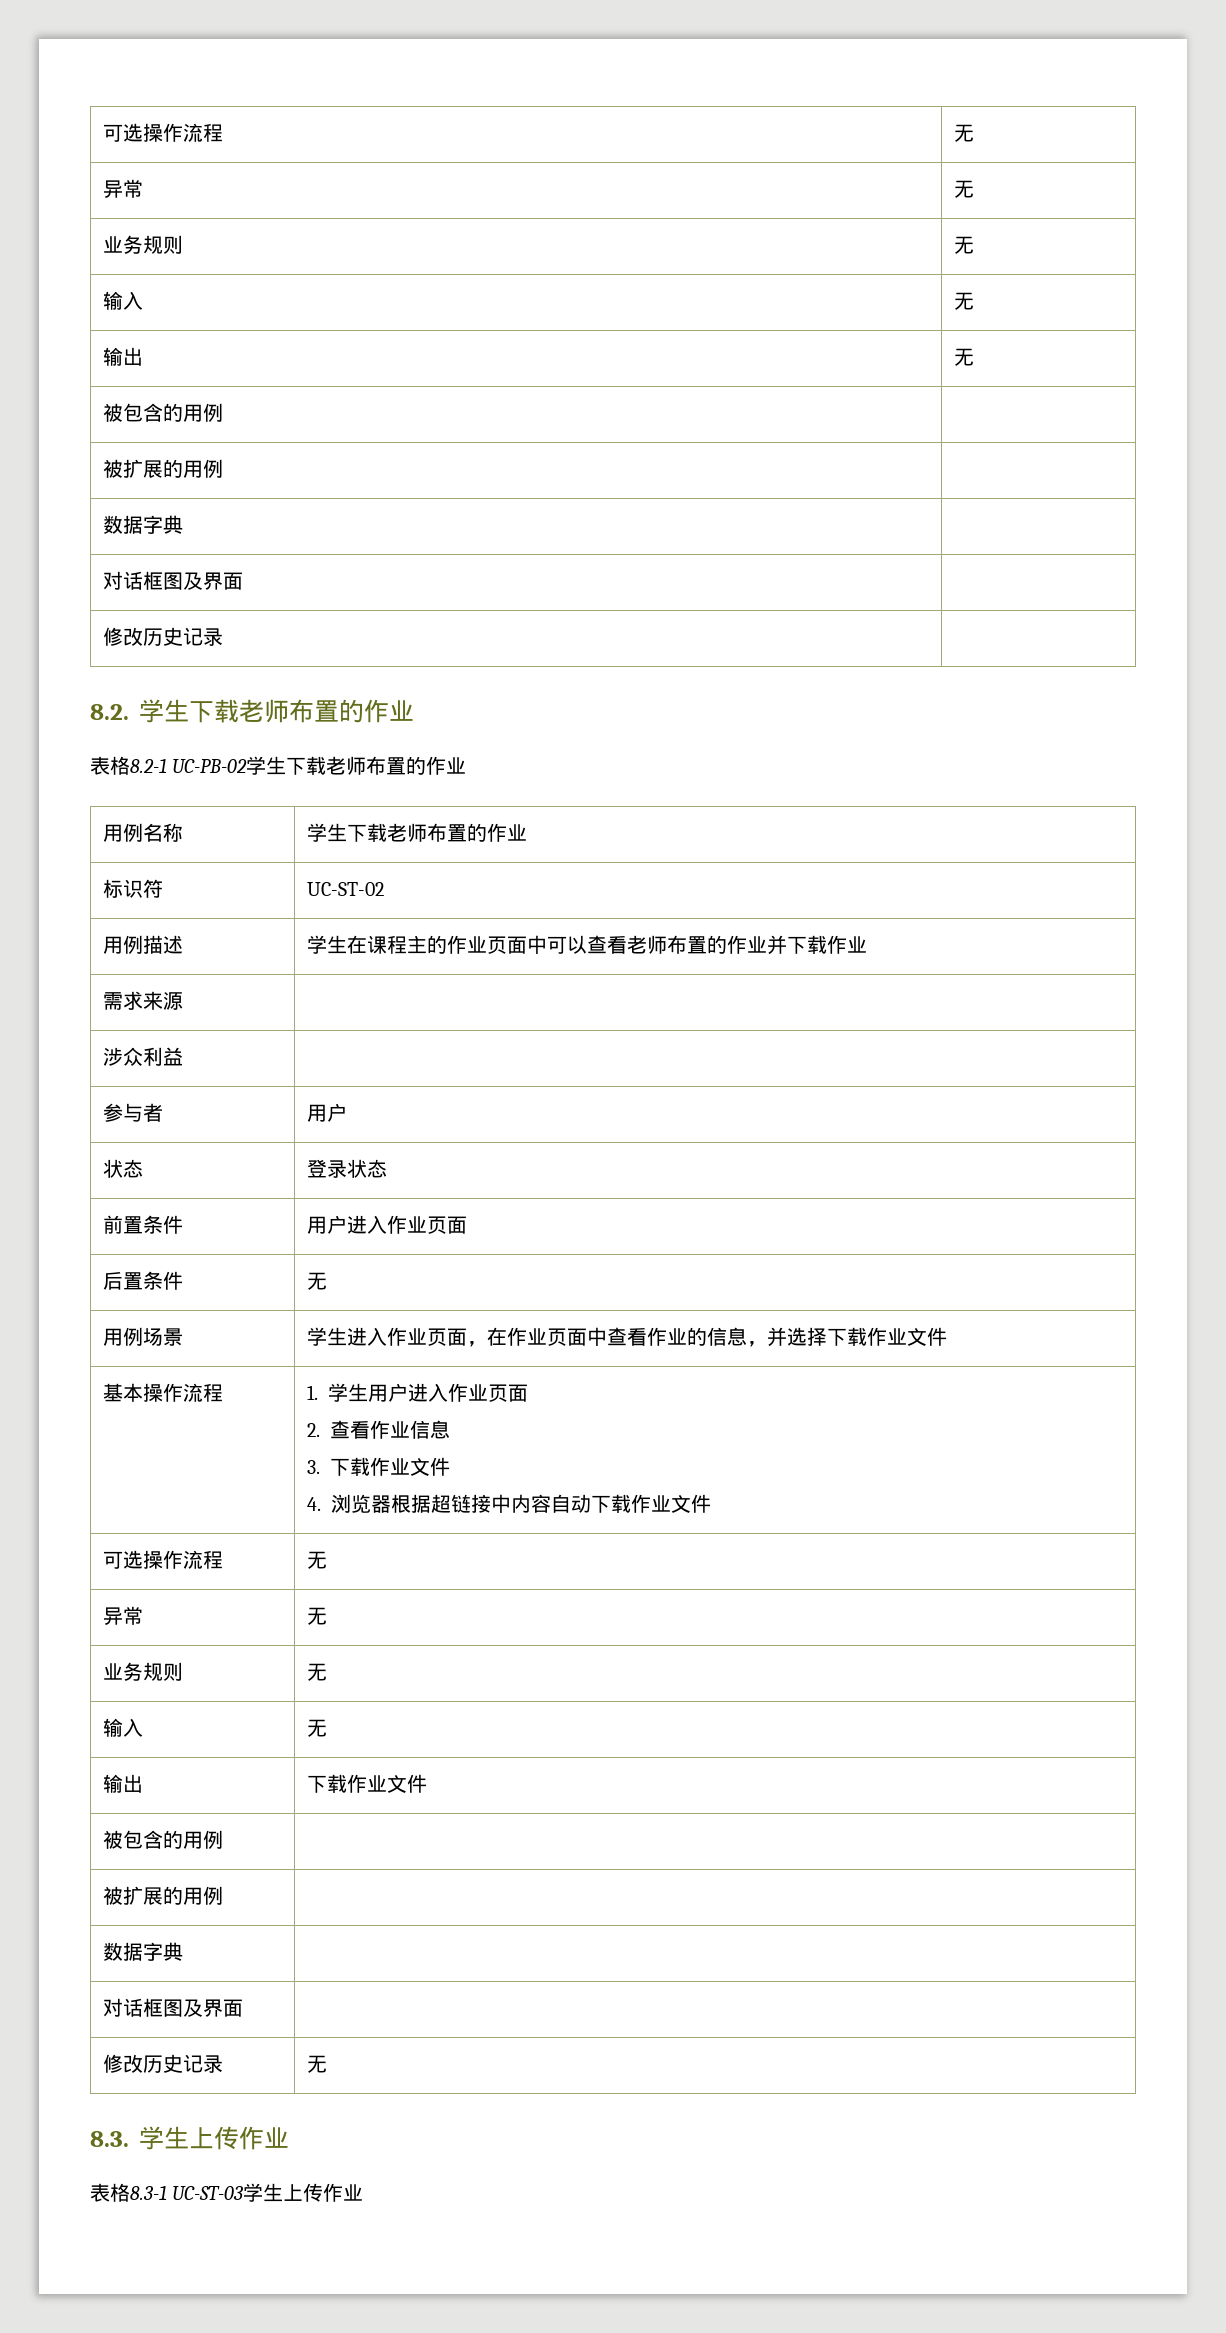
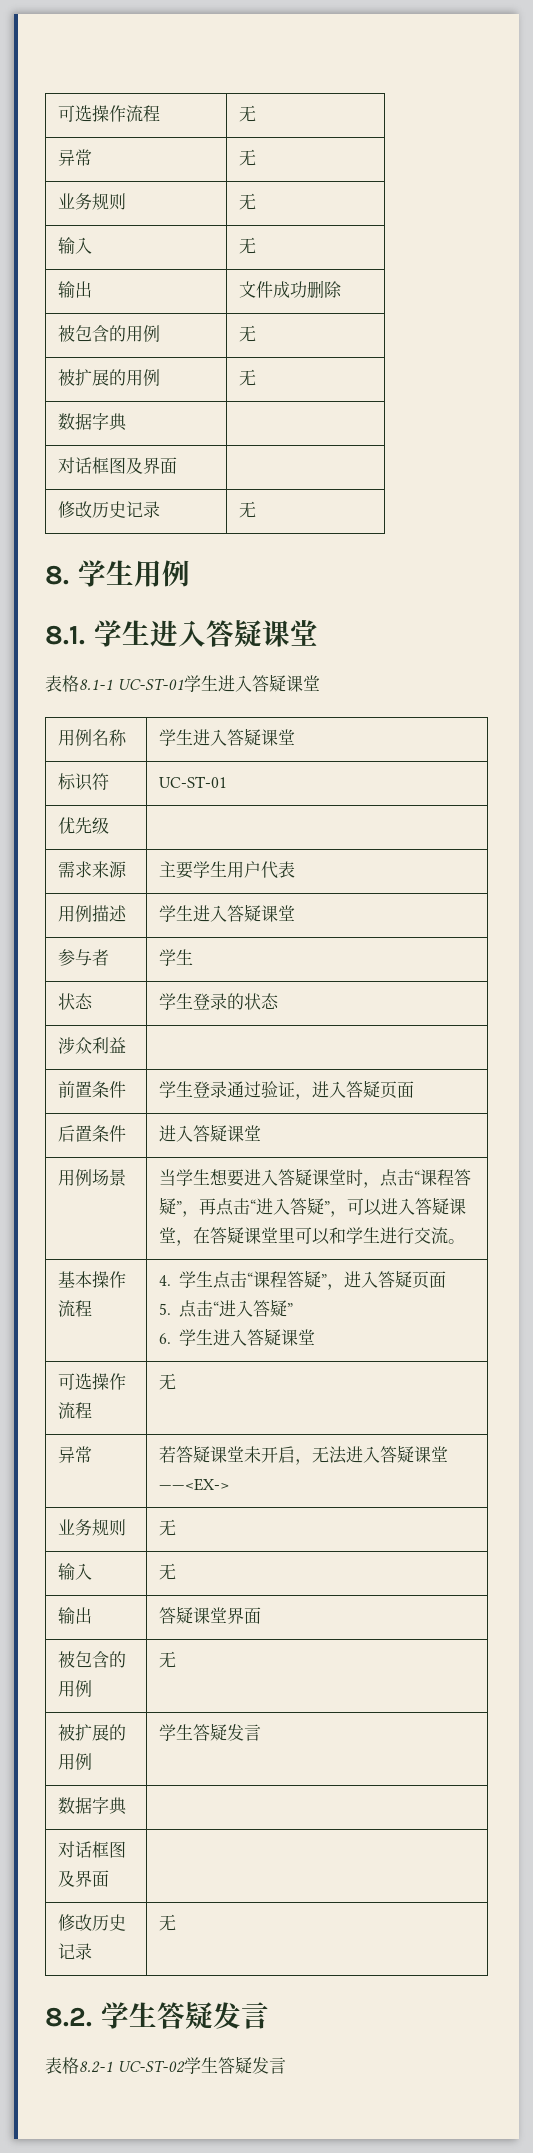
[954,348,975,366] [103,403,224,422] [103,459,224,478] [103,515,184,534] [103,571,244,590] [103,627,224,646] [90,699,414,723] [90,756,467,775] [103,823,184,842] [307,823,528,842] [103,879,164,898] [307,882,385,896] [103,935,184,954] [307,935,868,955] [103,991,184,1010] [103,1047,184,1066] [103,1103,164,1122] [307,1103,348,1122] [103,1159,144,1178] [307,1159,388,1178] [103,1215,184,1234] [307,1215,468,1234] [103,1271,184,1290] [307,1272,328,1290] [103,1327,184,1346] [307,1327,948,1347] [103,1383,224,1402] [307,1383,529,1402] [307,1420,451,1439] [307,1457,451,1476] [307,1494,712,1513] [103,1550,224,1569] [307,1551,328,1569] [103,1606,144,1625] [307,1607,328,1625] [103,1662,184,1681] [307,1663,328,1681] [103,1718,144,1737] [307,1719,328,1737] [103,1774,144,1793] [307,1774,428,1793] [103,1830,224,1849] [103,1886,224,1905] [103,1942,184,1961] [103,1998,244,2017] [103,2054,224,2073] [307,2055,328,2073] [90,2126,289,2150] [90,2183,364,2202] 无 // 被包含的用例 | // 被扩展的用例 | // 数据字典 | // 对话框图及界面 | // 修改历史记录 | // 8.2.学生下载老师布置的作业 // 表格8.2-1 UC-PB-02学生下载老师布置的作业 // 用例名称 | 学生下载老师布置的作业 // 标识符 | UC-ST-02 // 用例描述 | 学生在课程主的作业页面中可以查看老师布置的作业并下载作业 // 需求来源 | // 涉众利益 | // 参与者 | 用户 // 状态 | 登录状态 // 前置条件 | 用户进入作业页面 // 后置条件 | 无 // 用例场景 | 学生进入作业页面，在作业页面中查看作业的信息，并选择下载作业文件 // 基本操作流程 | 1.学生用户进入作业页面 // 2.查看作业信息 // 3.下载作业文件 // 4.浏览器根据超链接中内容自动下载作业文件 // 可选操作流程 | 无 // 异常 | 无 // 业务规则 | 无 // 输入 | 无 // 输出 | 下载作业文件 // 被包含的用例 | // 被扩展的用例 | // 数据字典 | // 对话框图及界面 | // 修改历史记录 | 无 // 8.3.学生上传作业 // 表格8.3-1 UC-ST-03学生上传作业 -> [238,280,342,298] [57,325,160,342] [238,325,256,342] [57,369,160,386] [238,369,256,386] [57,413,127,431] [57,457,177,474] [57,501,160,518] [238,501,256,518] [45,560,190,587] [45,620,318,647] [45,674,320,692] [57,729,127,746] [158,728,295,746] [57,773,109,791] [158,776,227,788] [57,817,109,834] [57,861,127,878] [158,861,295,879] [57,905,127,922] [158,904,295,922] [57,949,109,966] [158,949,193,966] [57,993,93,1010] [158,993,279,1010] [57,1037,126,1054] [57,1081,126,1098] [158,1080,414,1100] [57,1125,126,1142] [158,1124,261,1142] [57,1169,126,1186] [158,1168,471,1188] [158,1197,466,1217] [158,1226,465,1246] [57,1271,126,1288] [57,1300,92,1317] [158,1270,447,1290] [158,1299,294,1318] [158,1328,316,1346] [57,1373,126,1390] [57,1402,92,1419] [158,1373,176,1390] [57,1446,92,1463] [158,1445,448,1465] [158,1478,229,1491] [57,1519,126,1536] [158,1519,176,1536] [57,1563,92,1580] [158,1563,176,1580] [57,1607,92,1624] [158,1606,261,1624] [57,1651,126,1668] [57,1680,92,1697] [158,1651,176,1668] [57,1724,126,1741] [57,1753,92,1770] [158,1723,261,1741] [57,1797,127,1815] [57,1841,126,1858] [57,1870,109,1887] [57,1914,126,1931] [57,1943,92,1960] [158,1914,176,1931] [45,2002,269,2029] [45,2056,286,2074] 文件成功删除 // 被包含的用例 | 无 // 被扩展的用例 | 无 // 数据字典 | // 对话框图及界面 | // 修改历史记录 | 无 // 8.学生用例 // 8.1.学生进入答疑课堂 // 表格8.1-1 UC-ST-01学生进入答疑课堂 // 用例名称 | 学生进入答疑课堂 // 标识符 | UC-ST-01 // 优先级 | // 需求来源 | 主要学生用户代表 // 用例描述 | 学生进入答疑课堂 // 参与者 | 学生 // 状态 | 学生登录的状态 // 涉众利益 | // 前置条件 | 学生登录通过验证，进入答疑页面 // 后置条件 | 进入答疑课堂 // 用例场景 | 当学生想要进入答疑课堂时，点击“课程答疑”，再点击“进入答疑”，可以进入答疑课堂，在答疑课堂里可以和学生进行交流。 // 基本操作流程 | 4.学生点击“课程答疑”，进入答疑页面 // 5.点击“进入答疑” // 6.学生进入答疑课堂 // 可选操作流程 | 无 // 异常 | 若答疑课堂未开启，无法进入答疑课堂——<EX-> // 业务规则 | 无 // 输入 | 无 // 输出 | 答疑课堂界面 // 被包含的用例 | 无 // 被扩展的用例 | 学生答疑发言 // 数据字典 | // 对话框图及界面 | // 修改历史记录 | 无 // 8.2.学生答疑发言 // 表格8.2-1 UC-ST-02学生答疑发言

